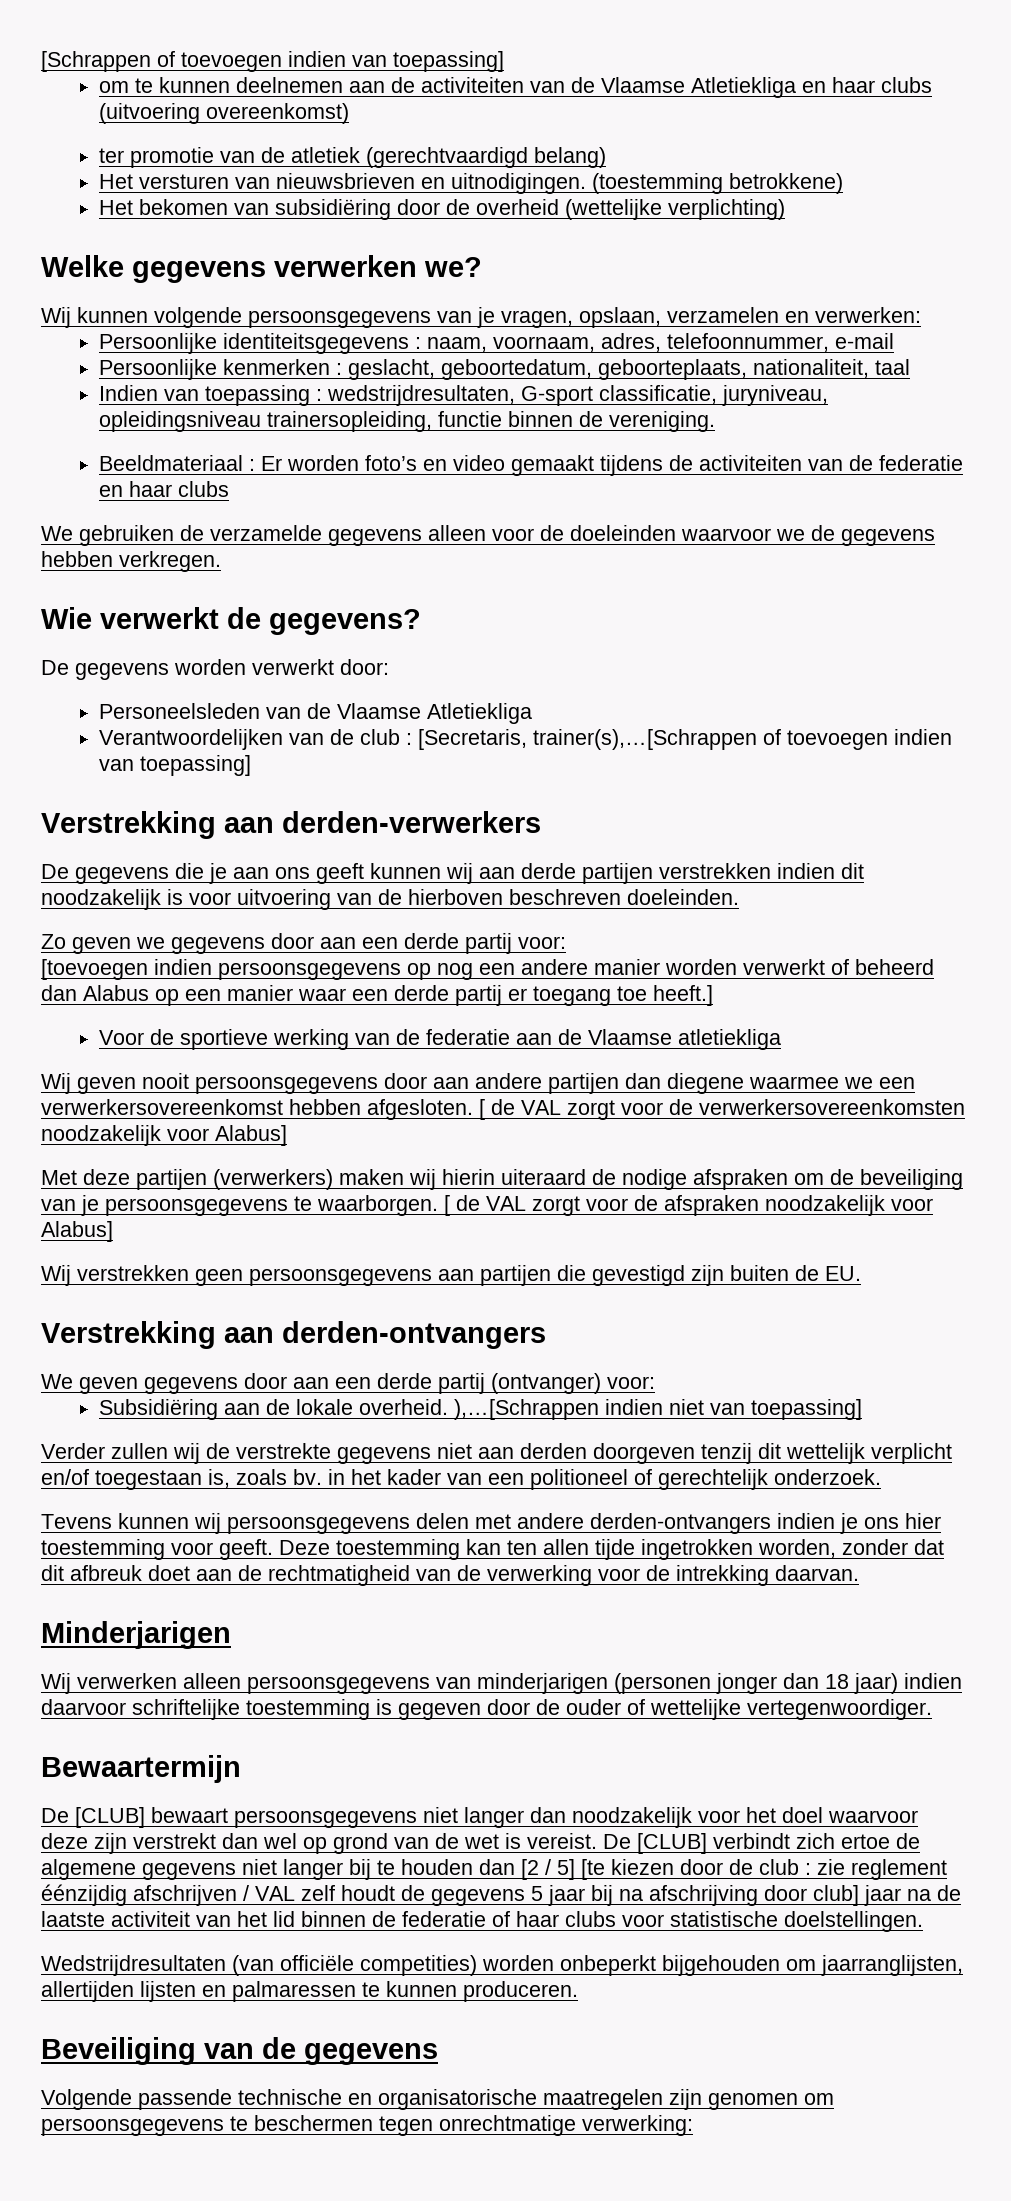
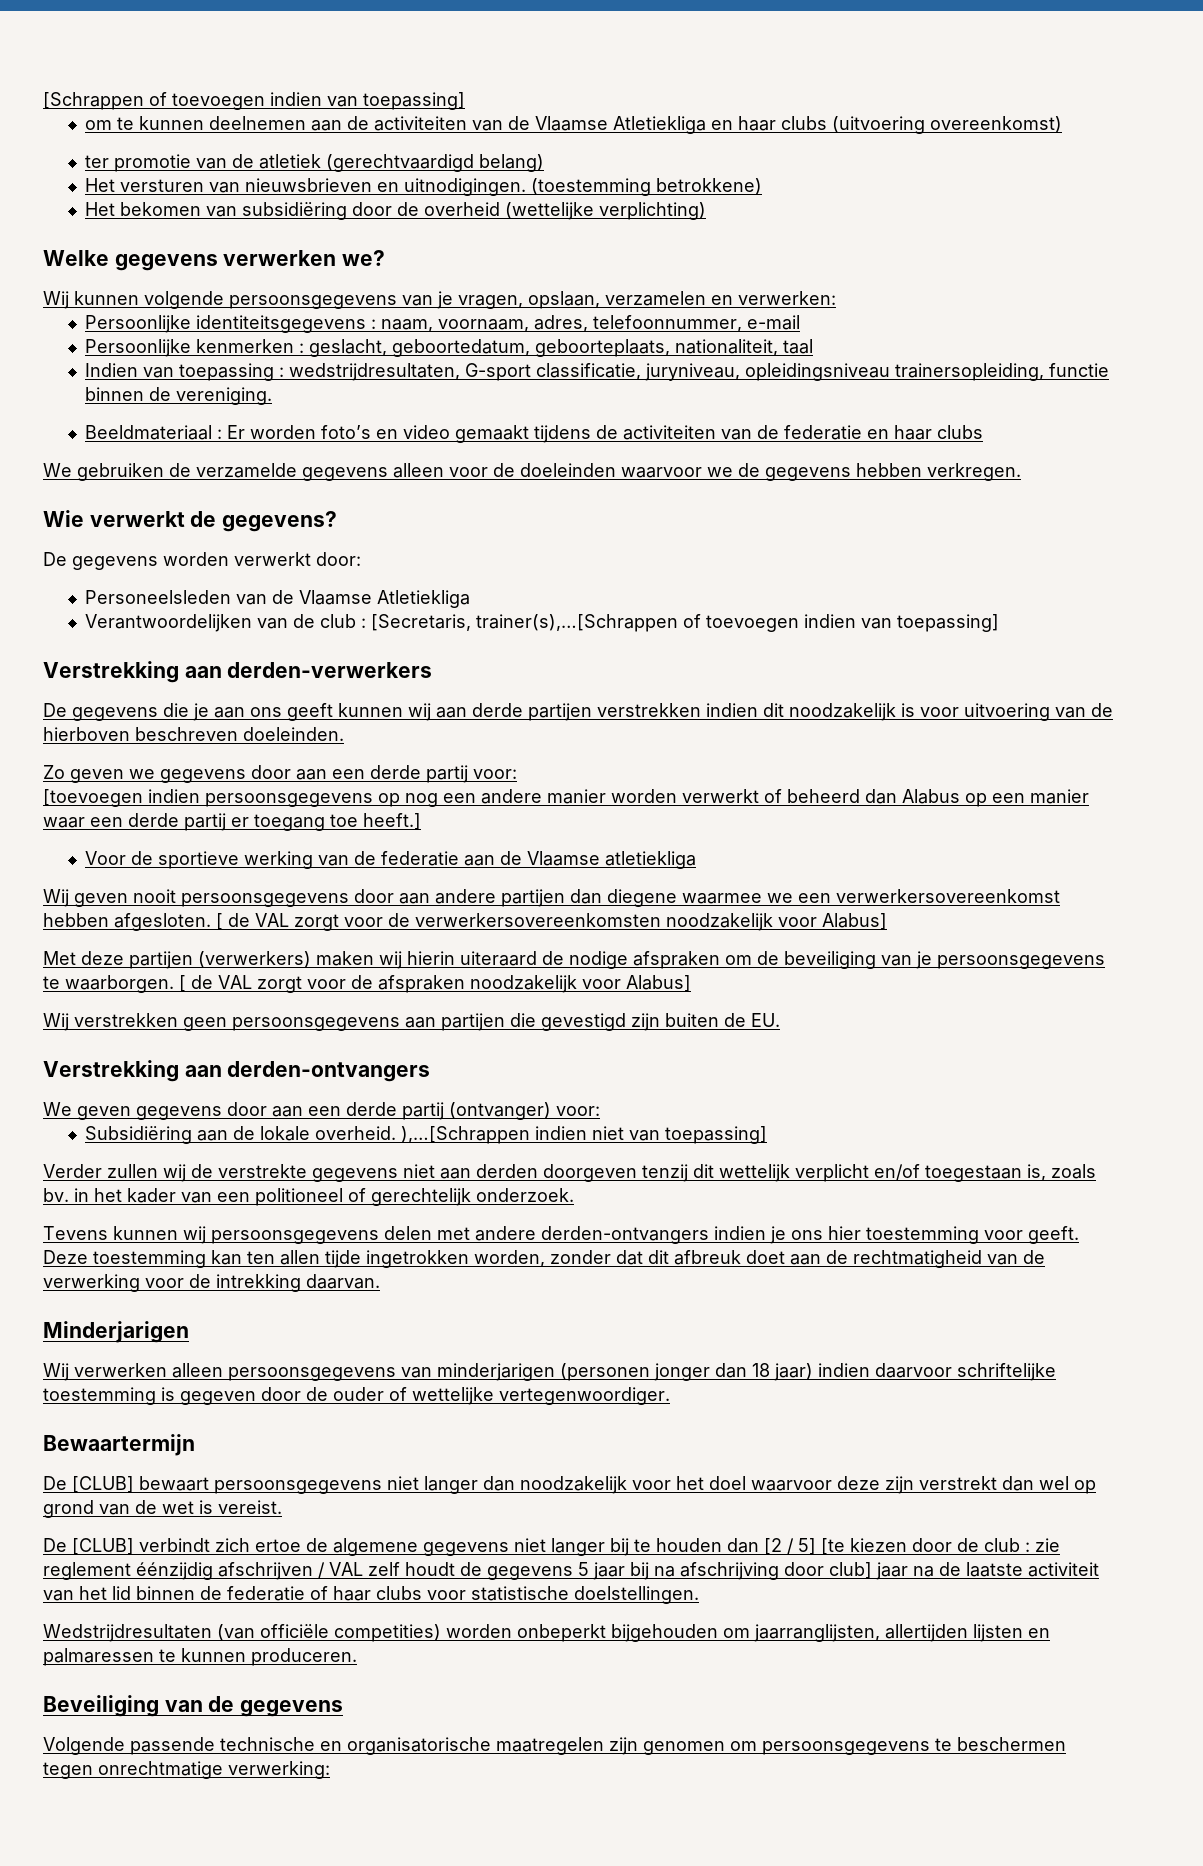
(597, 1841) none -> (282, 1507) //

